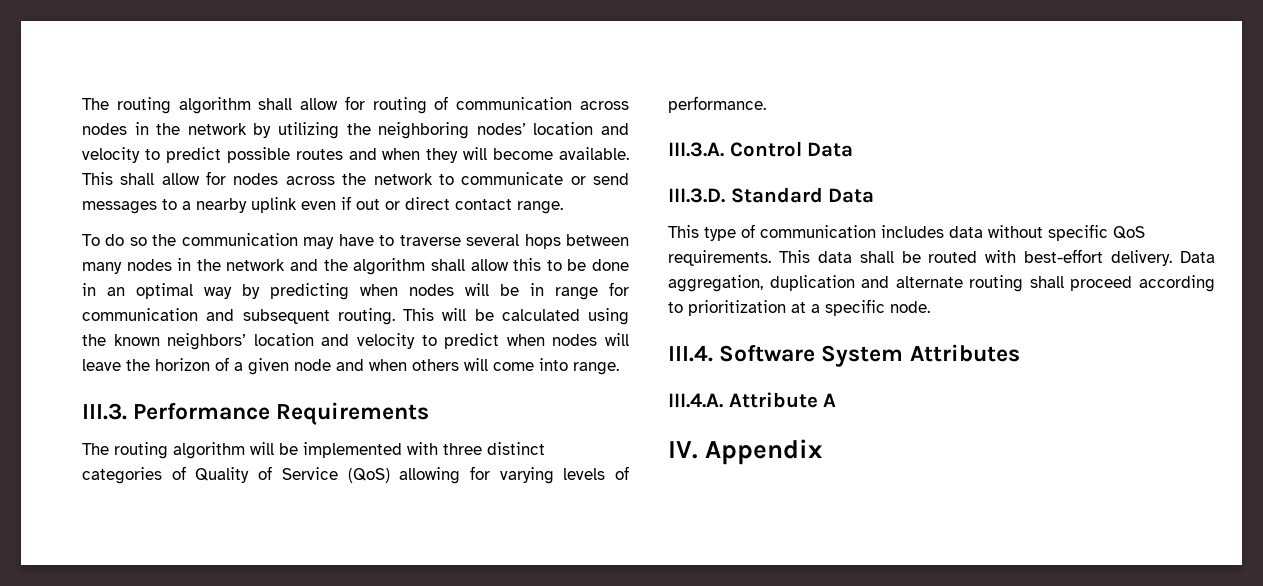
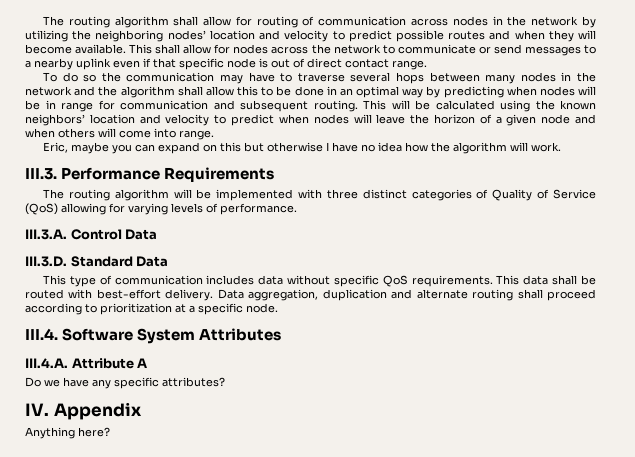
[356,199,400,210] out or -> [153,58,305,70] that specific node is out of
(619, 368) none -> [42,142,561,154] // Eric, maybe you can expand on this but otherwise I have no idea how the algorithm will work.
(837, 400) none -> [25,377,225,389] // Do we have any specific attributes?
(823, 452) none -> [25,427,110,439] // Anything here?

